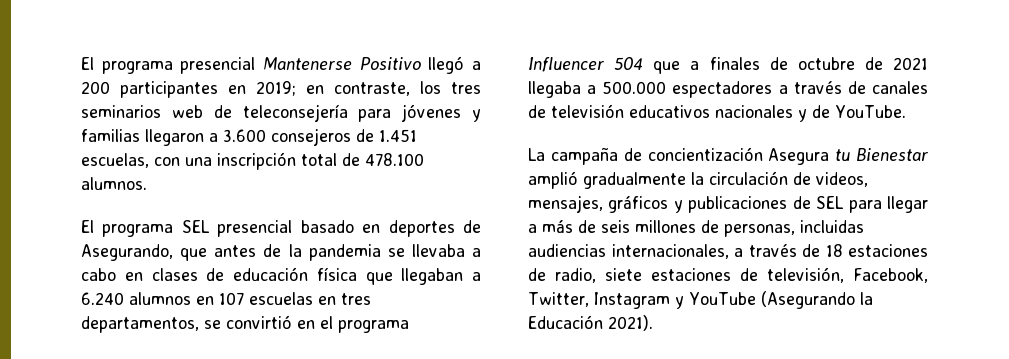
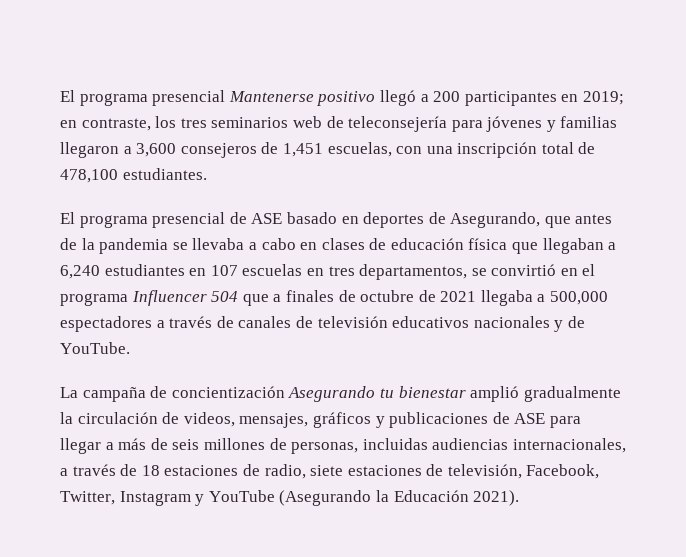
[359,57,421,70] Positivo -> [317,91,376,106] positivo
[223,129,266,142] 3.600 -> [136,143,177,157] 3,600
[379,129,417,142] 1.451 -> [282,143,323,157] 1,451
[365,153,424,166] [81,177,147,190] [81,220,293,237] 478.100 alumnos. // El programa SEL presencial -> [60,168,207,183] [60,212,283,228] 478,100 estudiantes. // El programa presencial de ASE
[81,292,191,305] 6.240 alumnos -> [60,264,185,279] 6,240 estudiantes
[602,81,667,94] 500.000 -> [550,291,609,305] 500,000
[768,148,928,165] Asegura tu Bienestar -> [288,386,466,402] Asegurando tu bienestar
[816,196,845,209] SEL -> [514,413,546,424] ASE

